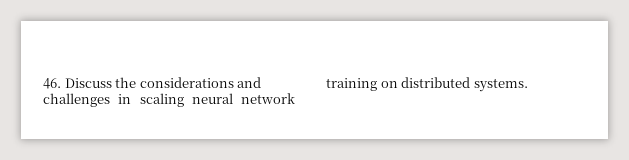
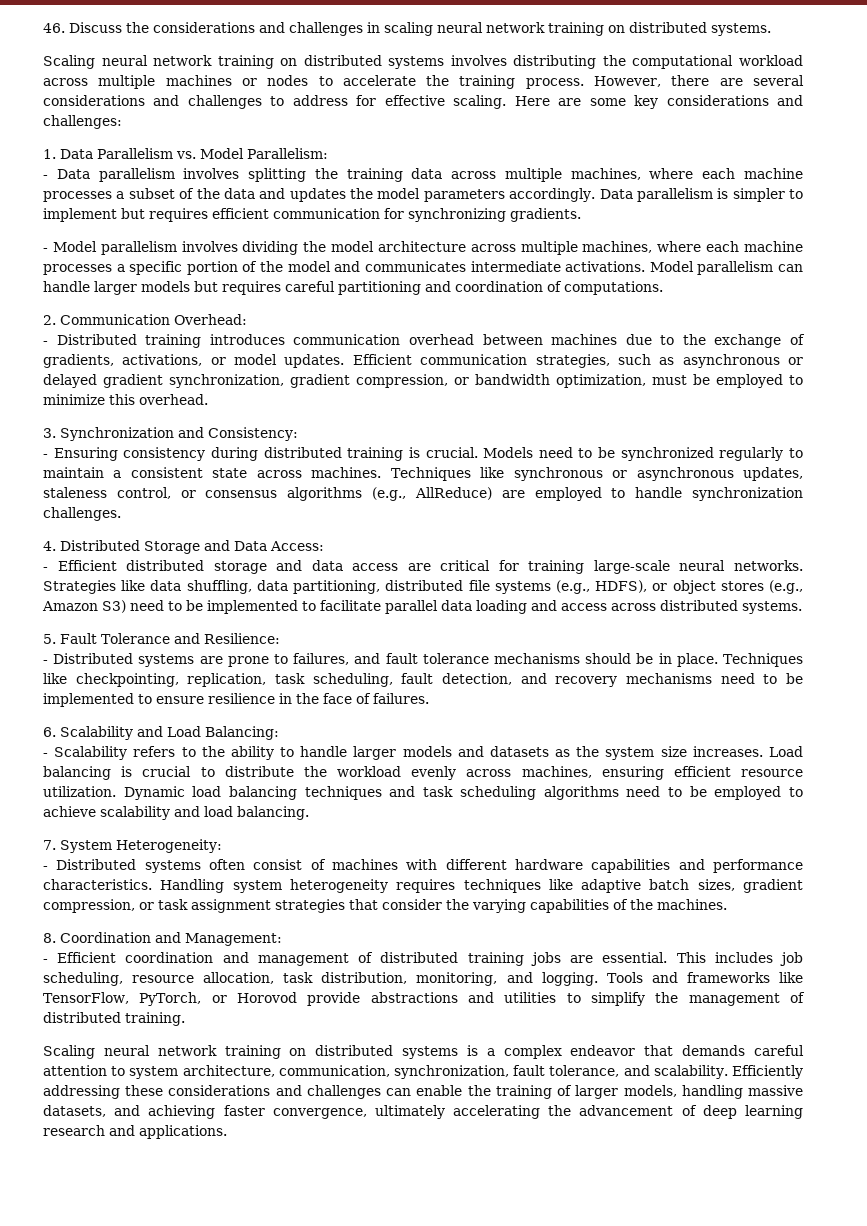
(528, 85) none -> [43,55,803,69] [43,75,805,89] [43,95,803,109] [43,115,122,129] [43,148,328,159] [43,168,803,182] [43,188,803,202] [43,208,581,222] [43,241,803,255] [43,261,804,275] [43,281,663,295] [43,314,247,325] [43,334,806,348] [43,354,804,368] [43,374,803,388] [43,394,208,405] [43,427,298,441] [43,447,803,461] [43,467,803,481] [43,487,804,501] [43,507,121,521] [43,540,324,554] [43,560,804,574] [43,580,803,594] [42,600,802,614] [43,633,280,644] [43,653,804,667] [43,673,803,687] [43,693,429,707] [43,726,279,740] [43,746,803,760] [43,766,803,780] [43,786,804,800] [43,806,309,820] [43,839,222,853] [43,859,804,873] [43,879,803,893] [43,899,727,913] [43,932,282,946] [43,952,804,966] [43,972,803,986] [43,992,806,1006] [43,1012,185,1026] [43,1045,804,1059] [43,1065,804,1079] [43,1085,804,1099] [43,1105,803,1119] [43,1125,227,1139] // Scaling neural network training on distributed systems involves distributing the computational workload across multiple machines or nodes to accelerate the training process. However, there are several considerations and challenges to address for effective scaling. Here are some key considerations and challenges: // 1. Data Parallelism vs. Model Parallelism: // - Data parallelism involves splitting the training data across multiple machines, where each machine processes a subset of the data and updates the model parameters accordingly. Data parallelism is simpler to implement but requires efficient communication for synchronizing gradients. // - Model parallelism involves dividing the model architecture across multiple machines, where each machine processes a specific portion of the model and communicates intermediate activations. Model parallelism can handle larger models but requires careful partitioning and coordination of computations. // 2. Communication Overhead: // - Distributed training introduces communication overhead between machines due to the exchange of gradients, activations, or model updates. Efficient communication strategies, such as asynchronous or delayed gradient synchronization, gradient compression, or bandwidth optimization, must be employed to minimize this overhead. // 3. Synchronization and Consistency: // - Ensuring consistency during distributed training is crucial. Models need to be synchronized regularly to maintain a consistent state across machines. Techniques like synchronous or asynchronous updates, staleness control, or consensus algorithms (e.g., AllReduce) are employed to handle synchronization challenges. // 4. Distributed Storage and Data Access: // - Efficient distributed storage and data access are critical for training large-scale neural networks. Strategies like data shuffling, data partitioning, distributed file systems (e.g., HDFS), or object stores (e.g., Amazon S3) need to be implemented to facilitate parallel data loading and access across distributed systems. // 5. Fault Tolerance and Resilience: // - Distributed systems are prone to failures, and fault tolerance mechanisms should be in place. Techniques like checkpointing, replication, task scheduling, fault detection, and recovery mechanisms need to be implemented to ensure resilience in the face of failures. // 6. Scalability and Load Balancing: // - Scalability refers to the ability to handle larger models and datasets as the system size increases. Load balancing is crucial to distribute the workload evenly across machines, ensuring efficient resource utilization. Dynamic load balancing techniques and task scheduling algorithms need to be employed to achieve scalability and load balancing. // 7. System Heterogeneity: // - Distributed systems often consist of machines with different hardware capabilities and performance characteristics. Handling system heterogeneity requires techniques like adaptive batch sizes, gradient compression, or task assignment strategies that consider the varying capabilities of the machines. // 8. Coordination and Management: // - Efficient coordination and management of distributed training jobs are essential. This includes job scheduling, resource allocation, task distribution, monitoring, and logging. Tools and frameworks like TensorFlow, PyTorch, or Horovod provide abstractions and utilities to simplify the management of distributed training. // Scaling neural network training on distributed systems is a complex endeavor that demands careful attention to system architecture, communication, synchronization, fault tolerance, and scalability. Efficiently addressing these considerations and challenges can enable the training of larger models, handling massive datasets, and achieving faster convergence, ultimately accelerating the advancement of deep learning research and applications.

